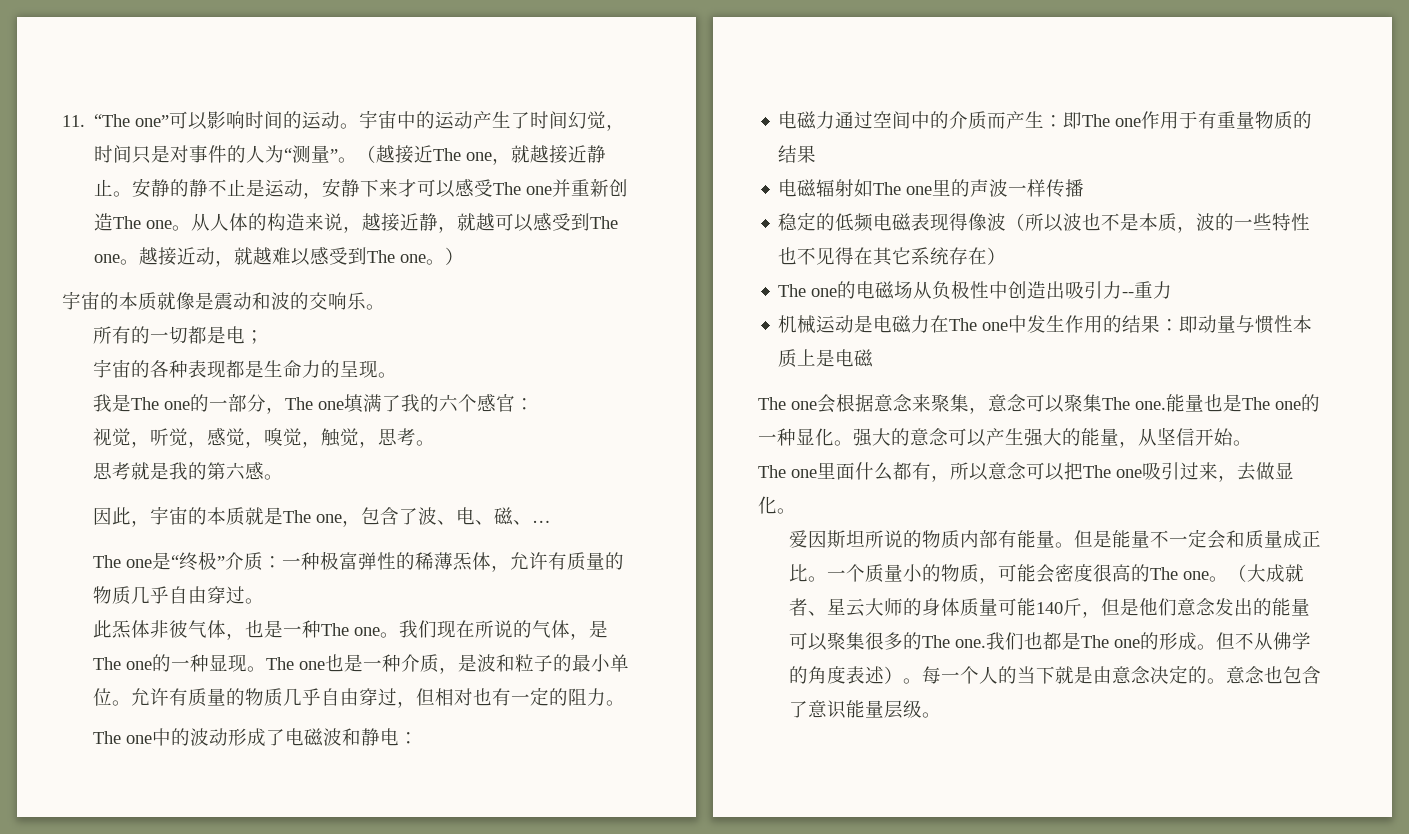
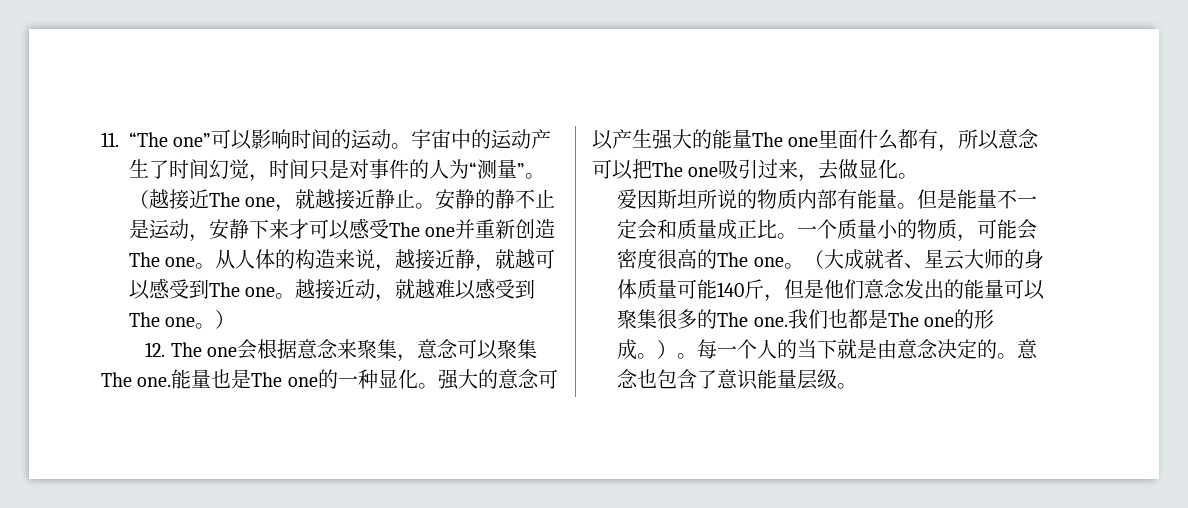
[62,291,385,311] [92,326,264,344] [92,359,397,378] [92,394,534,414] [92,428,435,448] [92,462,283,480] [92,506,551,527] [92,551,624,572] [92,586,264,605] [92,620,608,640] [92,654,629,674] [92,687,625,708] [92,728,418,747] [778,111,1313,130] [778,145,817,163] [778,179,1085,198] [778,212,1311,233] [778,247,1007,266] [778,280,1173,300] [778,315,1313,334] [778,349,875,368] 宇宙的本质就像是震动和波的交响乐。 // 所有的一切都是电； // 宇宙的各种表现都是生命力的呈现。 // 我是The one的一部分，The one填满了我的六个感官： // 视觉，听觉，感觉，嗅觉，触觉，思考。 // 思考就是我的第六感。 // 因此，宇宙的本质就是The one，包含了波、电、磁、… // The one是“终极”介质：一种极富弹性的稀薄炁体，允许有质量的物质几乎自由穿过。 // 此炁体非彼气体，也是一种The one。我们现在所说的气体，是The one的一种显现。The one也是一种介质，是波和粒子的最小单位。允许有质量的物质几乎自由穿过，但相对也有一定的阻力。 // The one中的波动形成了电磁波和静电： // 电磁力通过空间中的介质而产生：即The one作用于有重量物质的结果 // 电磁辐射如The one里的声波一样传播 // 稳定的低频电磁表现得像波（所以波也不是本质，波的一些特性也不见得在其它系统存在） // The one的电磁场从负极性中创造出吸引力--重力 // 机械运动是电磁力在The one中发生作用的结果：即动量与惯性本质上是电磁 // -> [145,342,166,357] 12.
[1119,427,1252,448] ，从坚信开始。 // -> (752, 138) none
[1215,632,1311,650] [788,666,884,684] 但不从佛学的角度表述 -> (658, 356) none

